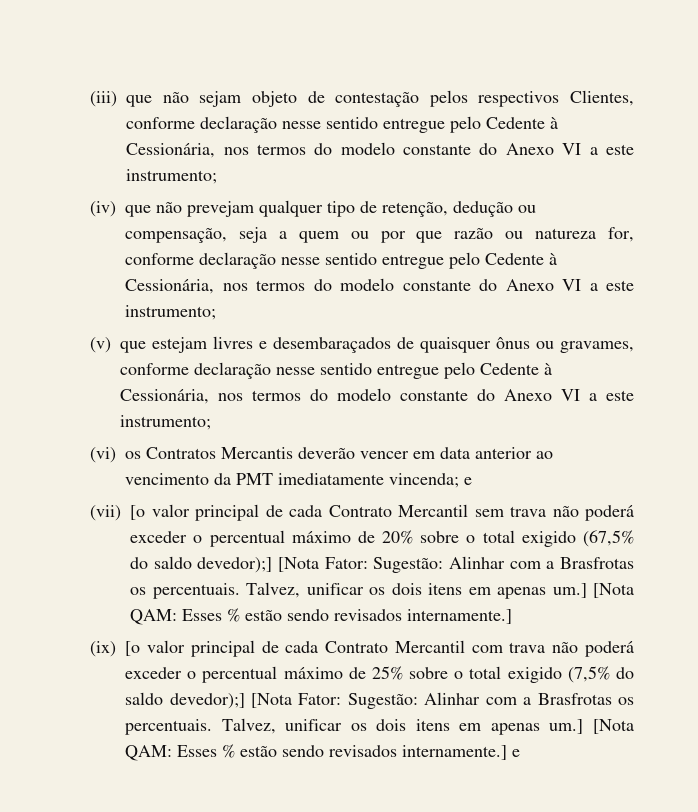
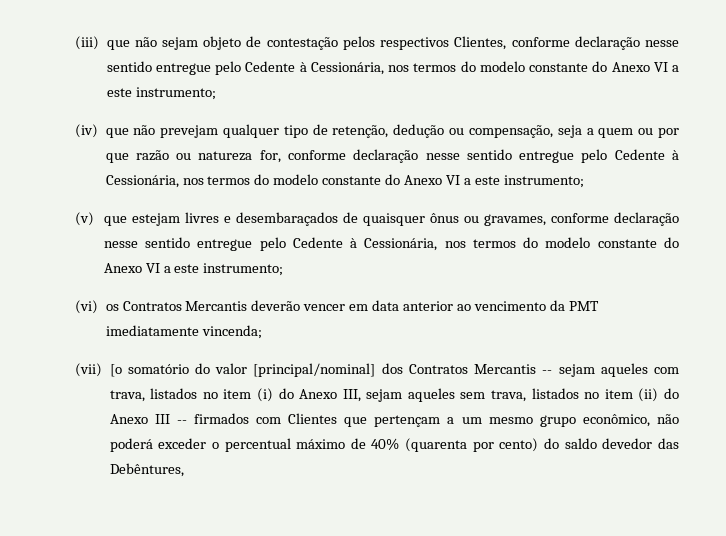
[464,477,473,485] e -> (262, 332) none
[151,504,634,521] [130,530,634,547] [130,556,635,573] [130,582,634,599] [130,608,513,625] [90,640,634,657] [125,666,634,683] [125,692,634,709] [125,718,634,735] [125,744,521,761] valor principal de cada Contrato Mercantil sem trava não poderá exceder o percentual máximo de 20% sobre o total exigido (67,5% do saldo devedor);] [Nota Fator: Sugestão: Alinhar com a Brasfrotas os percentuais. Talvez, unificar os dois itens em apenas um.] [Nota QAM: Esses % estão sendo revisados internamente.] // (ix) [o valor principal de cada Contrato Mercantil com trava não poderá exceder o percentual máximo de 25% sobre o total exigido (7,5% do saldo devedor);] [Nota Fator: Sugestão: Alinhar com a Brasfrotas os percentuais. Talvez, unificar os dois itens em apenas um.] [Nota QAM: Esses % estão sendo revisados internamente.] e -> [127,363,679,377] [109,388,679,402] [109,413,680,427] [109,438,680,452] [109,463,184,477] somatório do valor [principal/nominal] dos Contratos Mercantis -- sejam aqueles com trava, listados no item (i) do Anexo III, sejam aqueles sem trava, listados no item (ii) do Anexo III -- firmados com Clientes que pertençam a um mesmo grupo econômico, não poderá exceder o percentual máximo de 40% (quarenta por cento) do saldo devedor das Debêntures,

